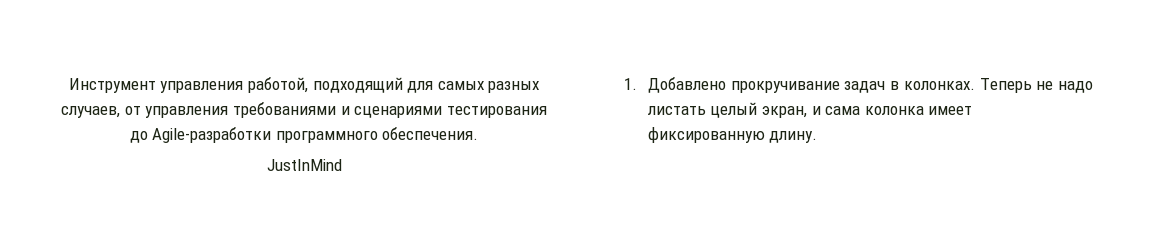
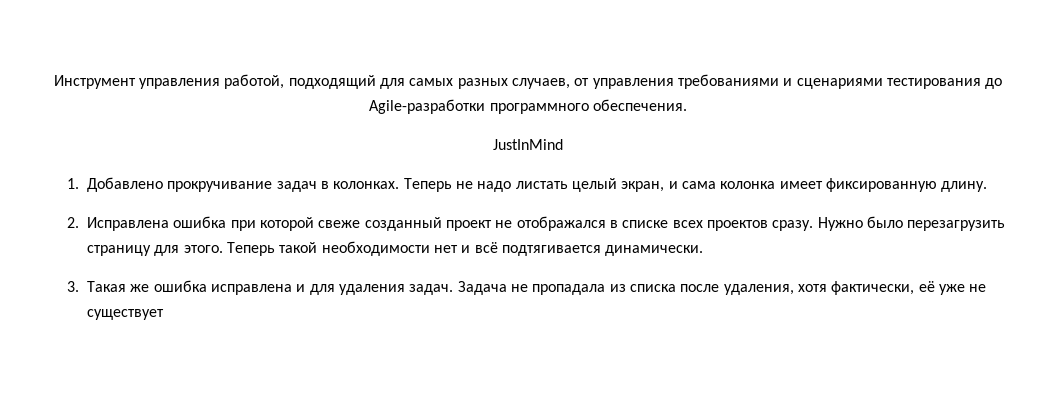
(818, 137) none -> [67,216,1006,231] [87,241,704,256] [67,280,987,295] [87,309,165,320] // 2. Исправлена ошибка при которой свеже созданный проект не отображался в списке всех проектов сразу. Нужно было перезагрузить страницу для этого. Теперь такой необходимости нет и всё подтягивается динамически. // 3. Такая же ошибка исправлена и для удаления задач. Задача не пропадала из списка после удаления, хотя фактически, её уже не существует

